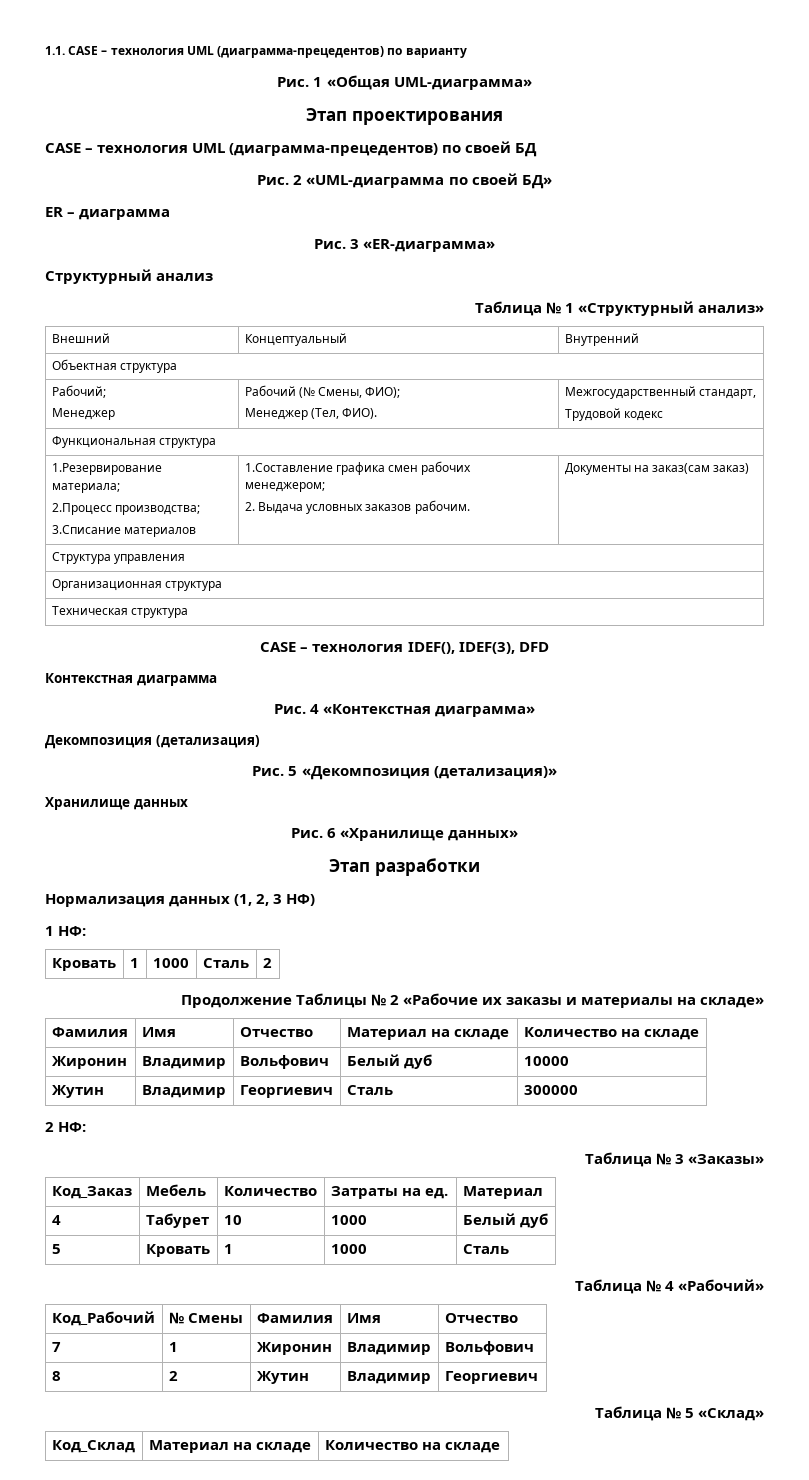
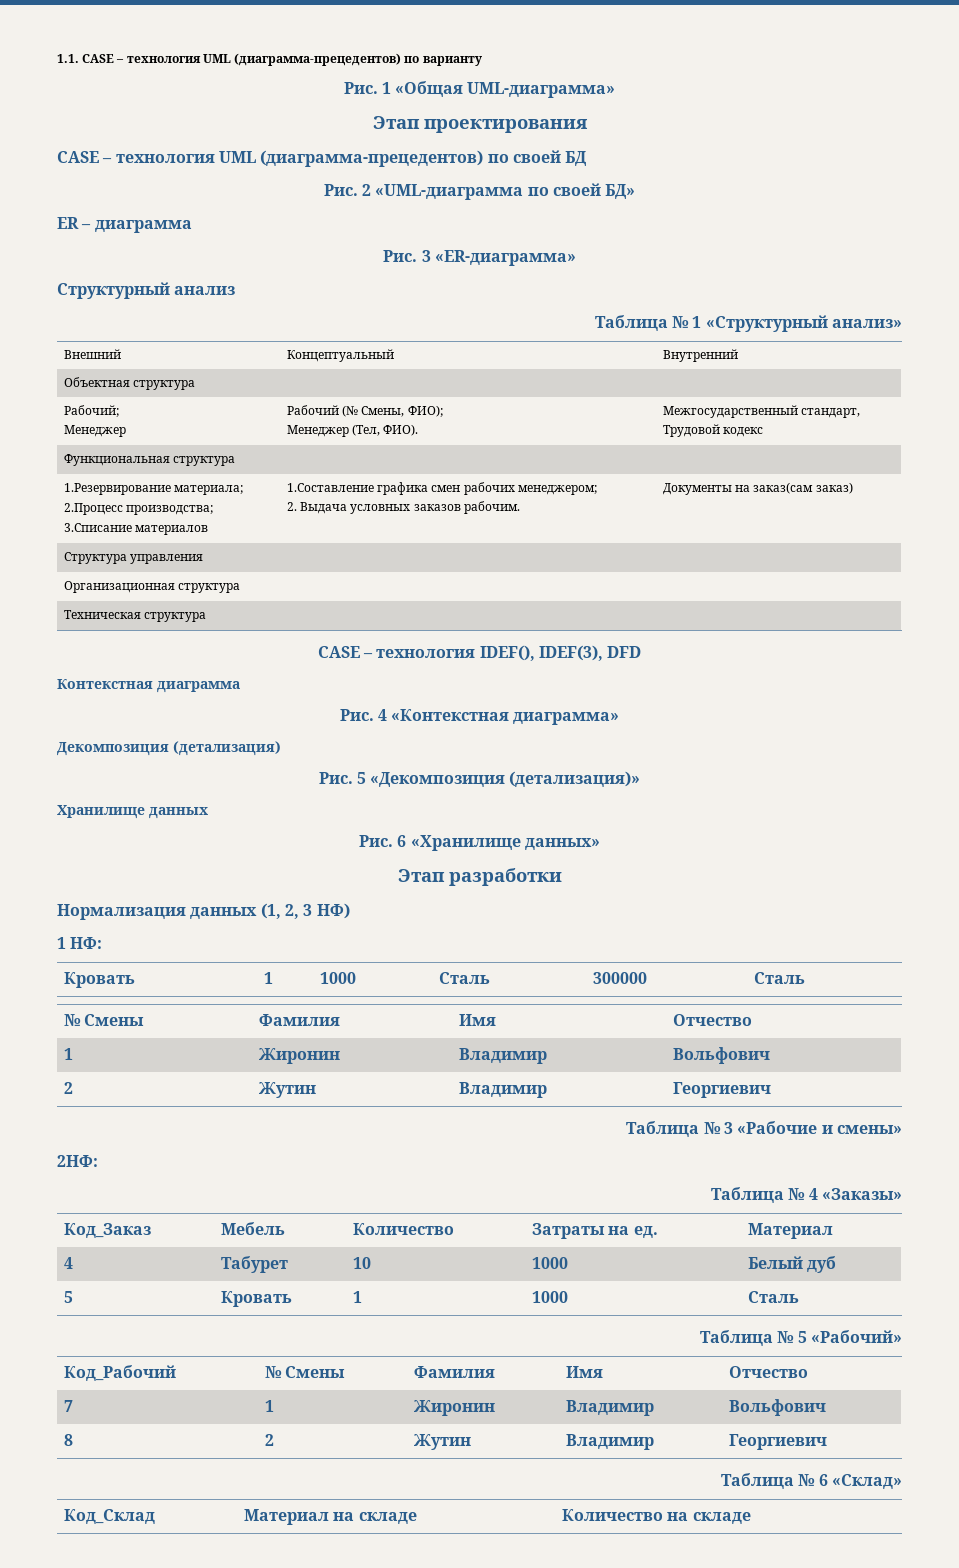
[262,958,272,968] [180,993,764,1008] [51,1027,128,1037] [141,1027,176,1037] [239,1027,313,1037] [346,1027,509,1040] [523,1027,699,1040] [51,1056,127,1069] [141,1056,226,1069] [239,1055,329,1069] [346,1054,432,1069] [523,1056,569,1066] [51,1085,104,1098] [141,1085,226,1098] [239,1085,333,1098] [346,1085,393,1095] [523,1085,578,1095] [45,1122,87,1132] 2 // Продолжение Таблицы № 2 «Рабочие их заказы и материалы на складе» // Фамилия | Имя | Отчество | Материал на складе | Количество на складе // Жиронин | Владимир | Вольфович | Белый дуб | 10000 // Жутин | Владимир | Георгиевич | Сталь | 300000 // 2 НФ: -> [592,972,647,984] [753,972,805,984] [63,1014,145,1026] [258,1014,340,1026] [458,1014,496,1026] [672,1014,752,1026] [63,1048,73,1060] [258,1048,340,1064] [458,1048,547,1064] [672,1047,770,1064] [63,1082,73,1094] [258,1082,316,1098] [458,1082,547,1098] [672,1082,771,1098] 300000 | Сталь // № Смены | Фамилия | Имя | Отчество // 1 | Жиронин | Владимир | Вольфович // 2 | Жутин | Владимир | Георгиевич
(684, 1159) none -> [737,1121,903,1134] [57,1155,98,1167] [711,1187,818,1203] «Рабочие и смены» // 2НФ: // Таблица № 4
[664,1281,674,1291] 4 -> [797,1331,807,1343] 5
[684,1408,694,1418] 5 -> [818,1474,828,1486] 6

